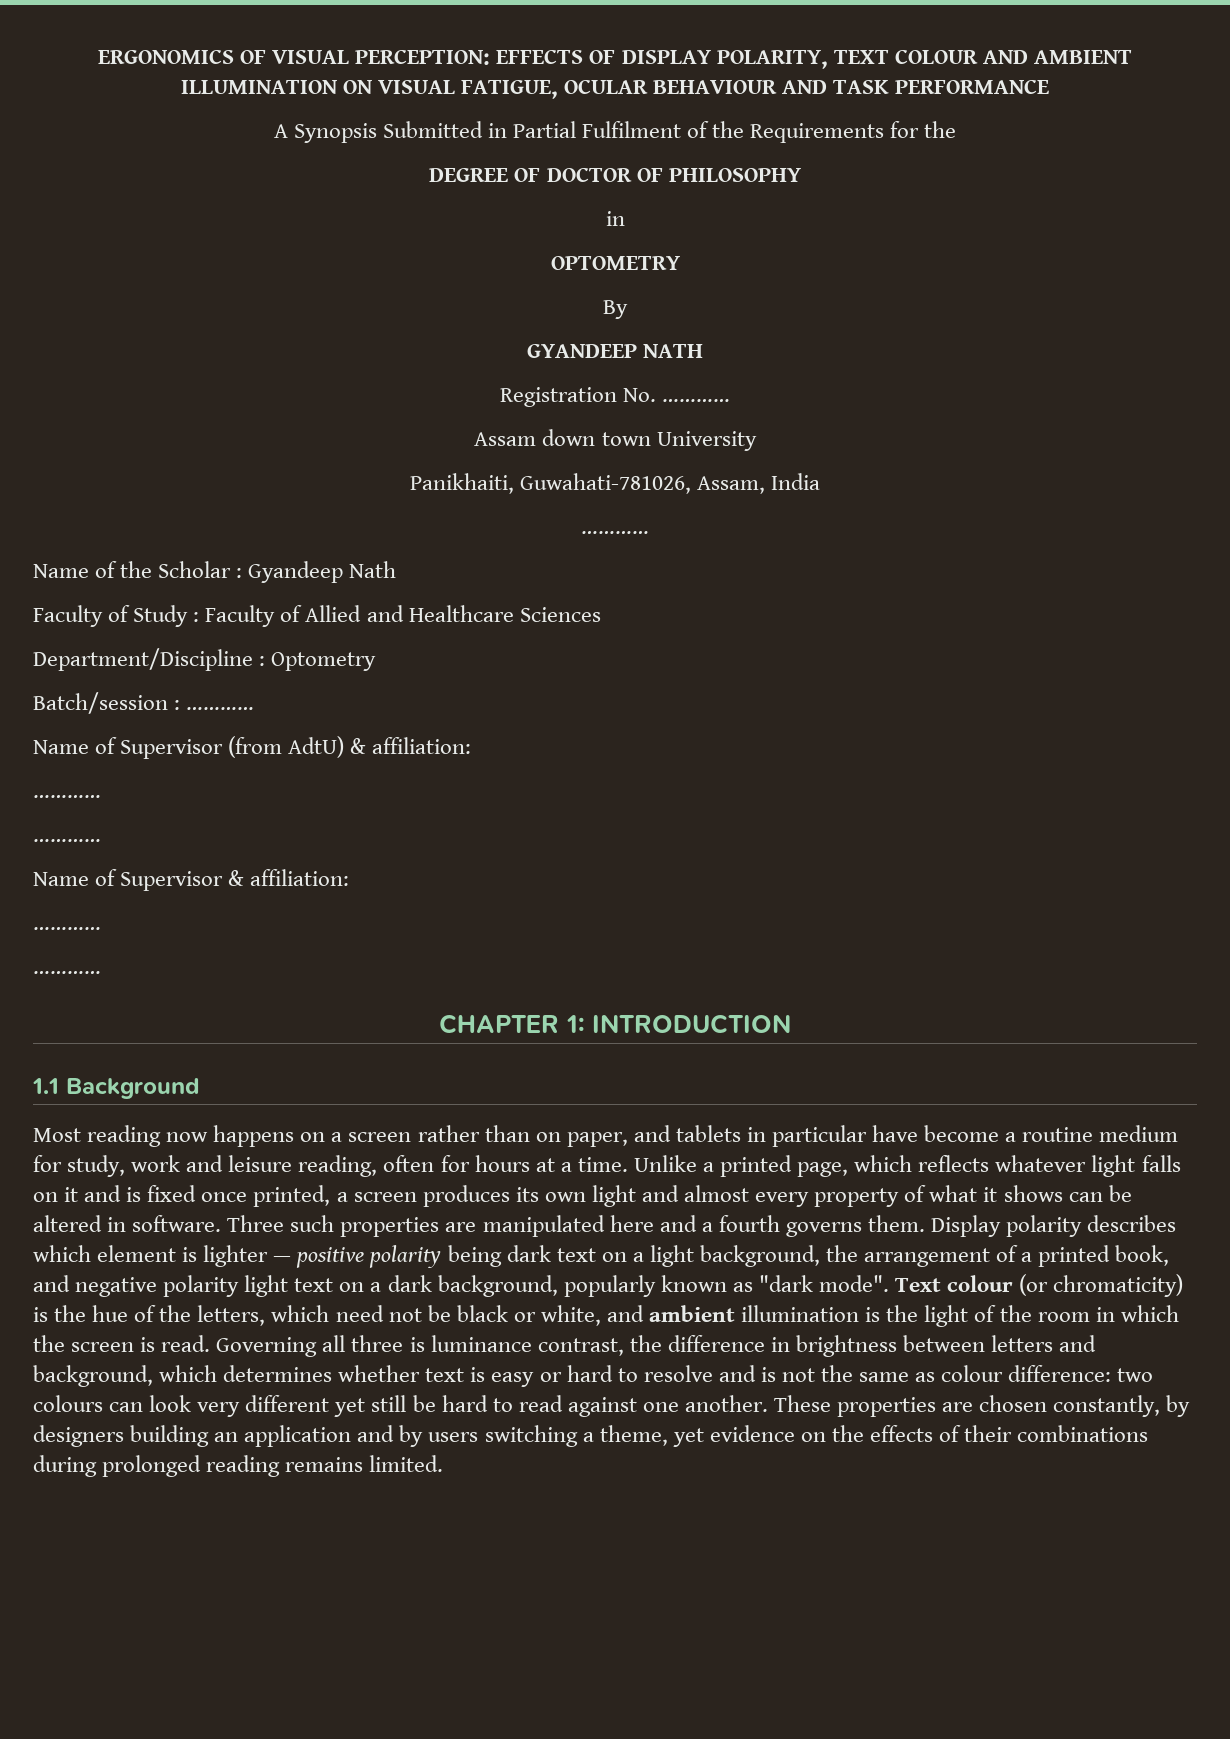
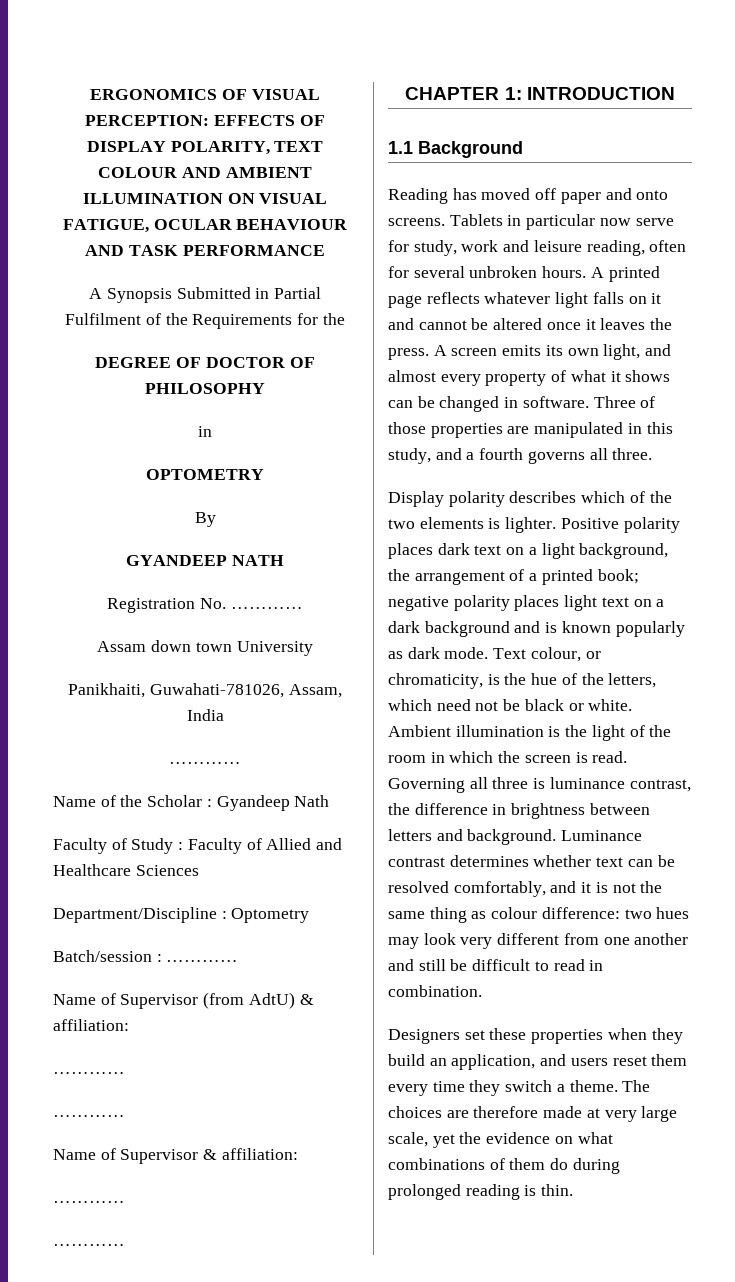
[33,1125,1179,1147] Most reading now happens on a screen rather than on paper, and tablets in particular have become a routine medium -> [388,188,669,204] [388,214,674,230] Reading has moved off paper and onto screens. Tablets in particular now serve
[474,1155,913,1177] hours at a time. Unlike a printed page, which -> [413,266,660,282] [388,295,422,308] several unbroken hours. A printed page
[126,1185,510,1207] is fixed once printed, a screen produces -> [418,318,673,330] [388,345,542,360] cannot be altered once it leaves the press. A screen emits
[591,1185,636,1207] light -> [603,344,641,360] light,
[33,1215,102,1232] altered -> [439,396,500,412] changed
[290,1215,335,1232] such -> [640,396,656,408] [388,422,426,434] of those
[609,1215,654,1232] here -> [627,422,673,434] [388,448,431,464] in this study,
[867,1215,925,1232] them. -> [589,448,653,460] all three. //
[97,1245,502,1268] element is lighter — positive polarity being -> [629,491,672,503] [388,517,680,533] [388,543,433,559] of the two elements is lighter. Positive polarity places
[1115,1245,1170,1266] [33,1275,70,1292] book, and -> [597,569,639,584] book;
(240, 1286) none -> [514,595,560,611] places
[437,1274,1184,1297] background, popularly known as "dark mode". Text colour (or chromaticity) -> [424,621,685,637] [388,647,601,662] [388,673,483,689] background and is known popularly as dark mode. Text colour, or chromaticity,
[540,1305,736,1326] white, and ambient -> [588,699,633,711] [388,725,451,737] white. Ambient
[33,1365,756,1387] background, which determines whether text is easy or hard to resolve and -> [467,829,643,845] [388,855,675,867] [388,881,592,897] background. Luminance contrast determines whether text can be resolved comfortably, and it
(910, 1377) none -> [429,907,467,923] thing
[33,1395,144,1412] colours can -> [656,907,690,919] [388,937,419,949] hues may
[334,1398,366,1417] yet -> [563,933,689,945] [388,959,414,971] from one another and
[441,1395,488,1412] hard -> [472,959,531,971] difficult
[567,1395,1191,1417] [33,1425,1149,1447] against one another. These properties are chosen constantly, by designers building an application and by users switching a theme, yet evidence on the effects of their combinations -> [589,960,604,971] [388,985,482,997] [388,1028,683,1044] [388,1054,688,1070] [388,1080,651,1096] [388,1106,678,1122] [388,1132,613,1148] [388,1158,569,1170] in combination. // Designers set these properties when they build an application, and users reset them every time they switch a theme. The choices are therefore made at very large scale, yet the evidence on what combinations of them do
[285,1455,444,1472] remains limited. -> [524,1184,574,1196] is thin.

